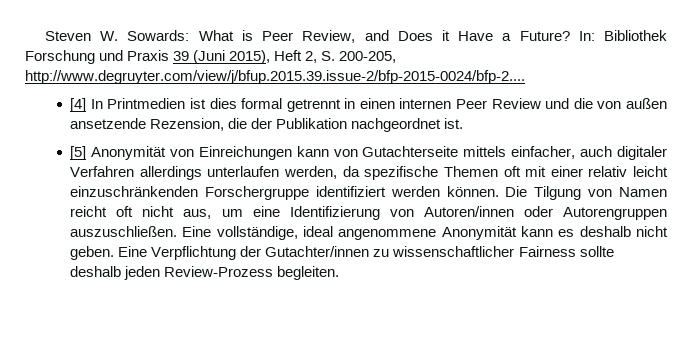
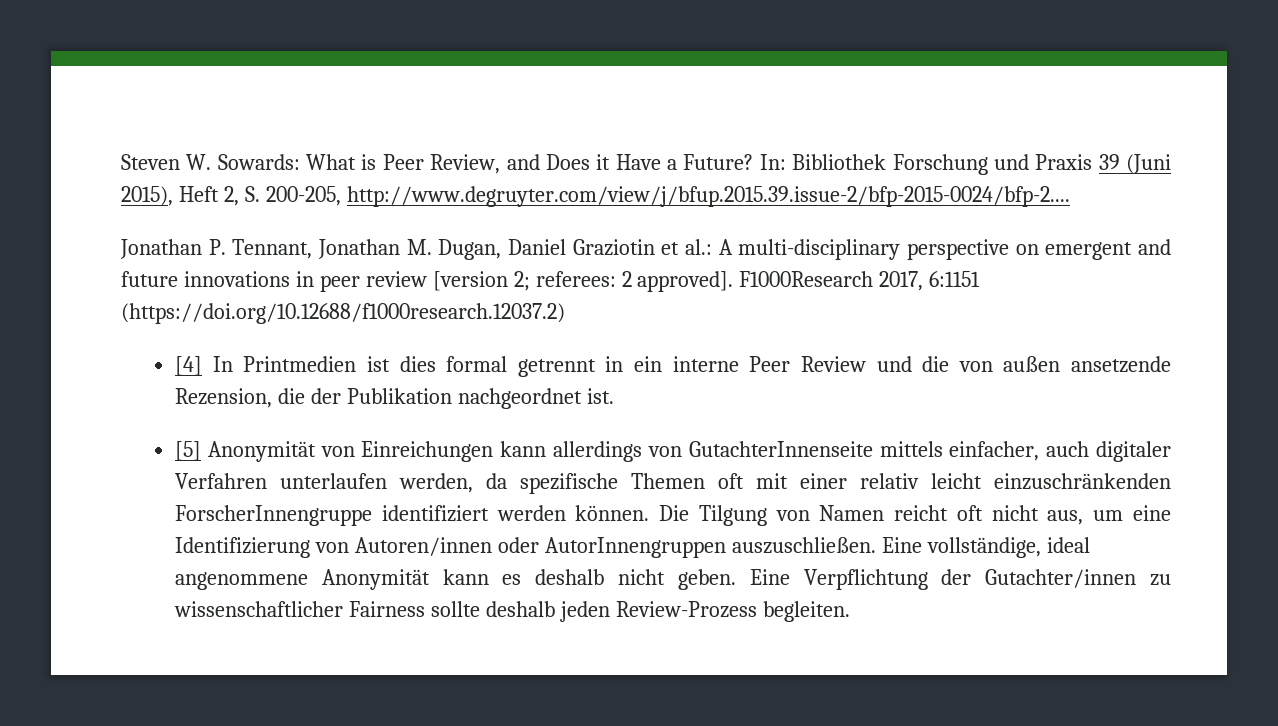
(525, 77) none -> [120,239,1171,260] [121,271,981,292] [121,303,565,324] // Jonathan P. Tennant, Jonathan M. Dugan, Daniel Graziotin et al.: A multi-disciplinary perspective on emergent and future innovations in peer review [version 2; referees: 2 approved]. F1000Research 2017, 6:1151 (https://doi.org/10.12688/f1000research.12037.2)
[359,98,452,109] einen internen -> [634,356,739,372] ein interne
[333,146,459,157] von Gutachterseite -> [553,441,873,462] allerdings von GutachterInnenseite
[139,166,202,180] allerdings -> (268, 481) none
[205,186,310,200] Forschergruppe -> [175,505,373,526] ForscherInnengruppe
[563,207,668,220] Autorengruppen -> [544,537,726,558] AutorInnengruppen

